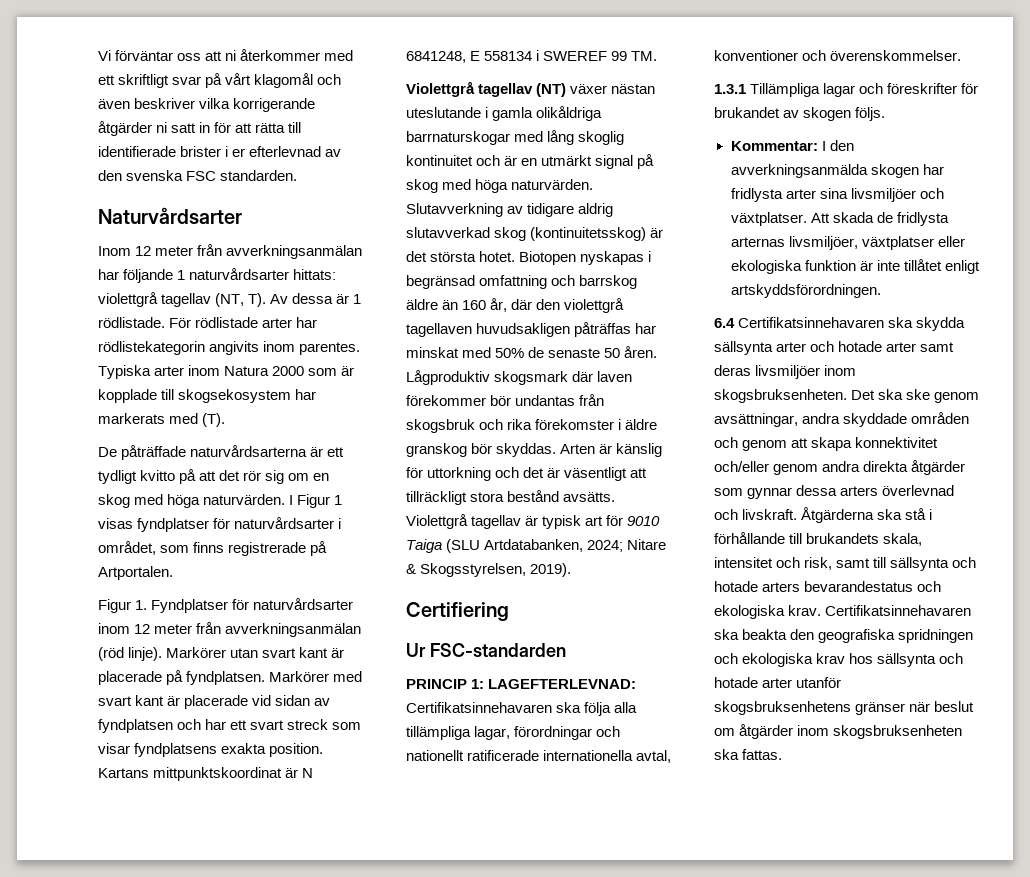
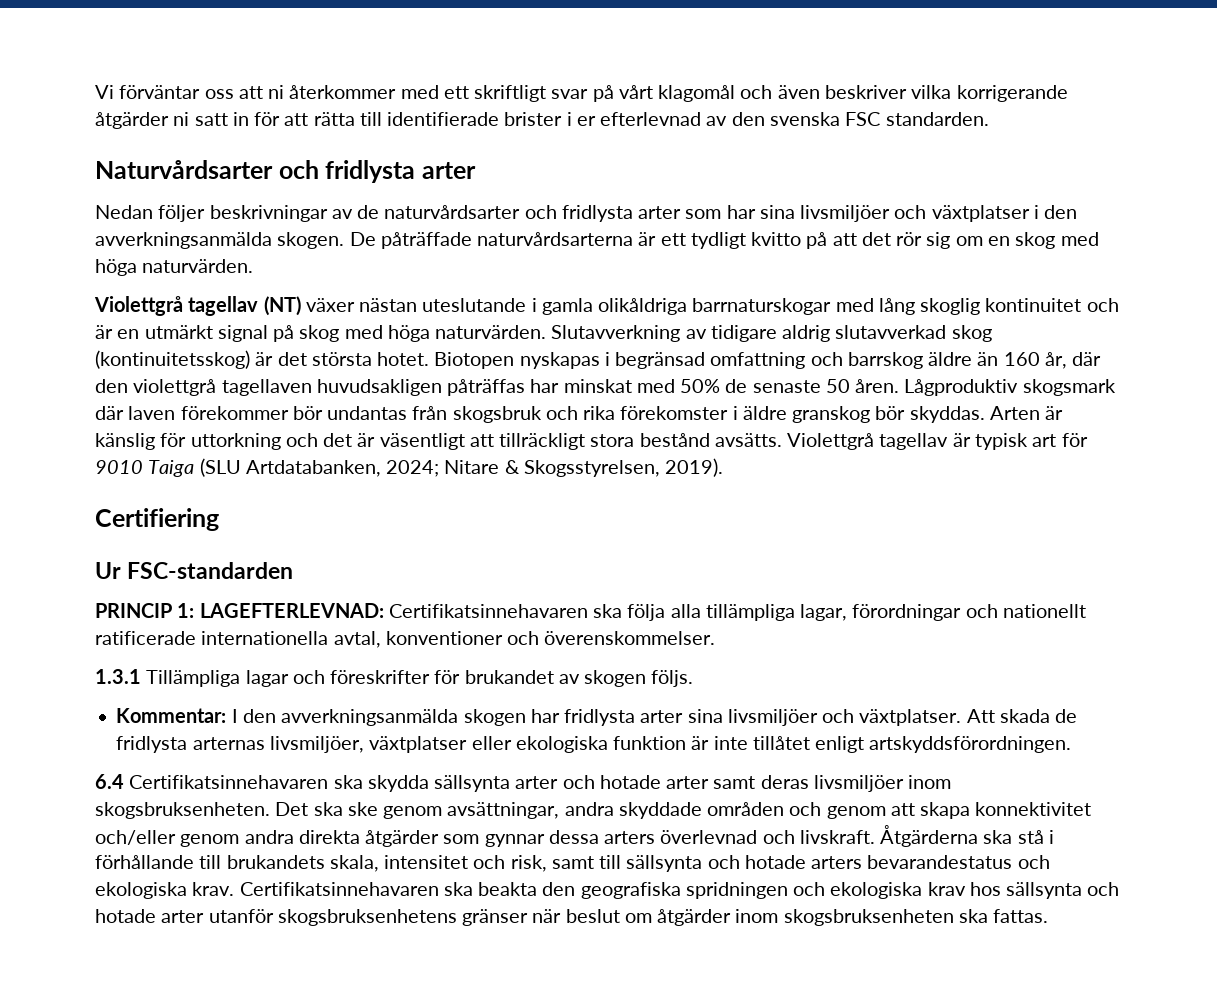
[98,244,363,259] [98,268,337,283] [98,292,362,307] [98,317,318,328] [98,341,361,355] [98,365,355,379] [98,389,317,403] [98,413,226,427] // Inom 12 meter från avverkningsanmälan har följande 1 naturvårdsarter hittats: violettgrå tagellav (NT, T). Av dessa är 1 rödlistade. För rödlistade arter har rödlistekategorin angivits inom parentes. Typiska arter inom Natura 2000 som är kopplade till skogsekosystem har markerats med (T). // -> [278,160,476,183] [95,205,1078,222] [95,232,345,249] och fridlysta arter // Nedan följer beskrivningar av de naturvårdsarter och fridlysta arter som har sina livsmiljöer och växtplatser i den avverkningsanmälda skogen.
[289,494,343,508] [98,517,342,532] [98,541,328,556] [98,566,173,580] [98,598,354,613] [98,622,362,637] [98,647,345,661] [98,670,363,685] [98,695,331,709] [98,719,362,733] [98,743,324,757] [98,767,314,781] [406,50,658,63] I Figur 1 visas fyndplatser för naturvårdsarter i området, som finns registrerade på Artportalen. // Figur 1. Fyndplatser för naturvårdsarter inom 12 meter från avverkningsanmälan (röd linje). Markörer utan svart kant är placerade på fyndplatsen. Markörer med svart kant är placerade vid sidan av fyndplatsen och har ett svart streck som visar fyndplatsens exakta position. Kartans mittpunktskoordinat är N 6841248, E 558134 i SWEREF 99 TM. -> (254, 266) none

